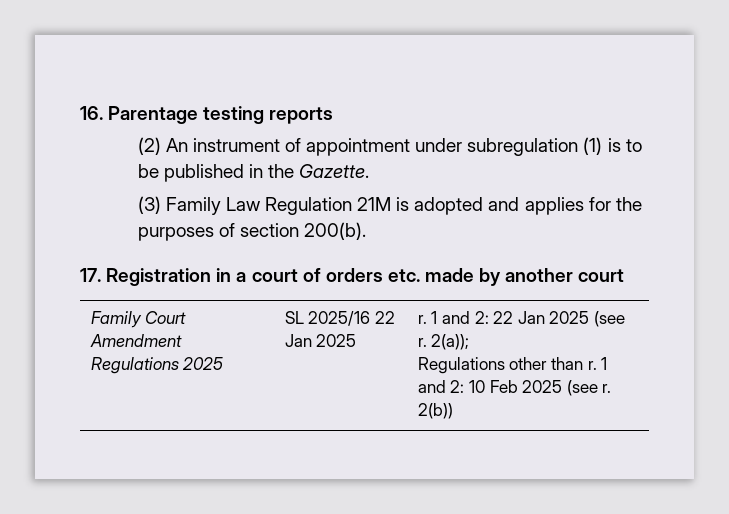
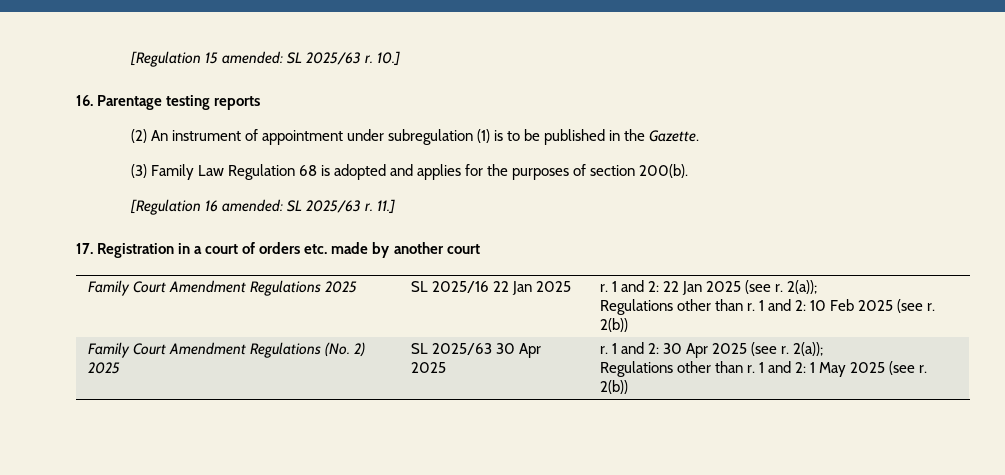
(80, 113) none -> [129,51,400,67] [Regulation 15 amended: SL 2025/63 r. 10.] //
[357,197,392,211] 21M -> [298,165,317,176] 68
(366, 231) none -> [129,199,395,215] // [Regulation 16 amended: SL 2025/63 r. 11.]
(453, 411) none -> [87,342,366,358] [87,362,120,374] [410,343,542,358] [410,362,446,373] [599,342,824,358] [599,361,928,377] [599,380,628,394] // Family Court Amendment Regulations (No. 2) 2025 | SL 2025/63 30 Apr 2025 | r. 1 and 2: 30 Apr 2025 (see r. 2(a)); // Regulations other than r. 1 and 2: 1 May 2025 (see r. 2(b))

